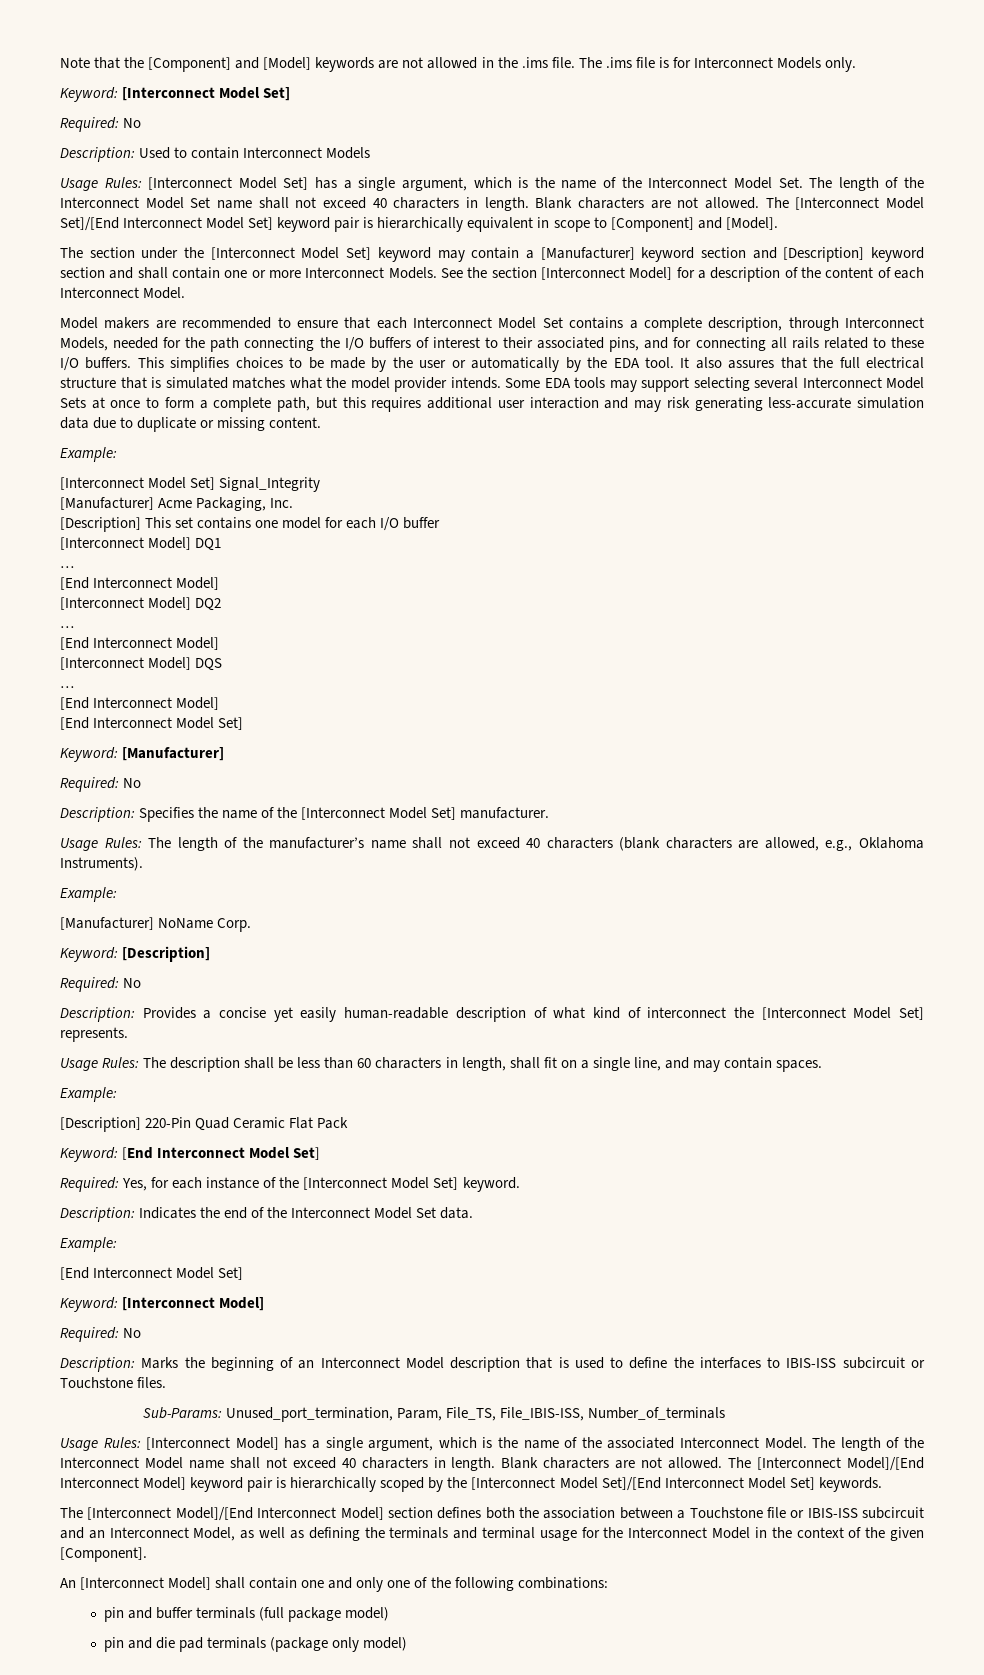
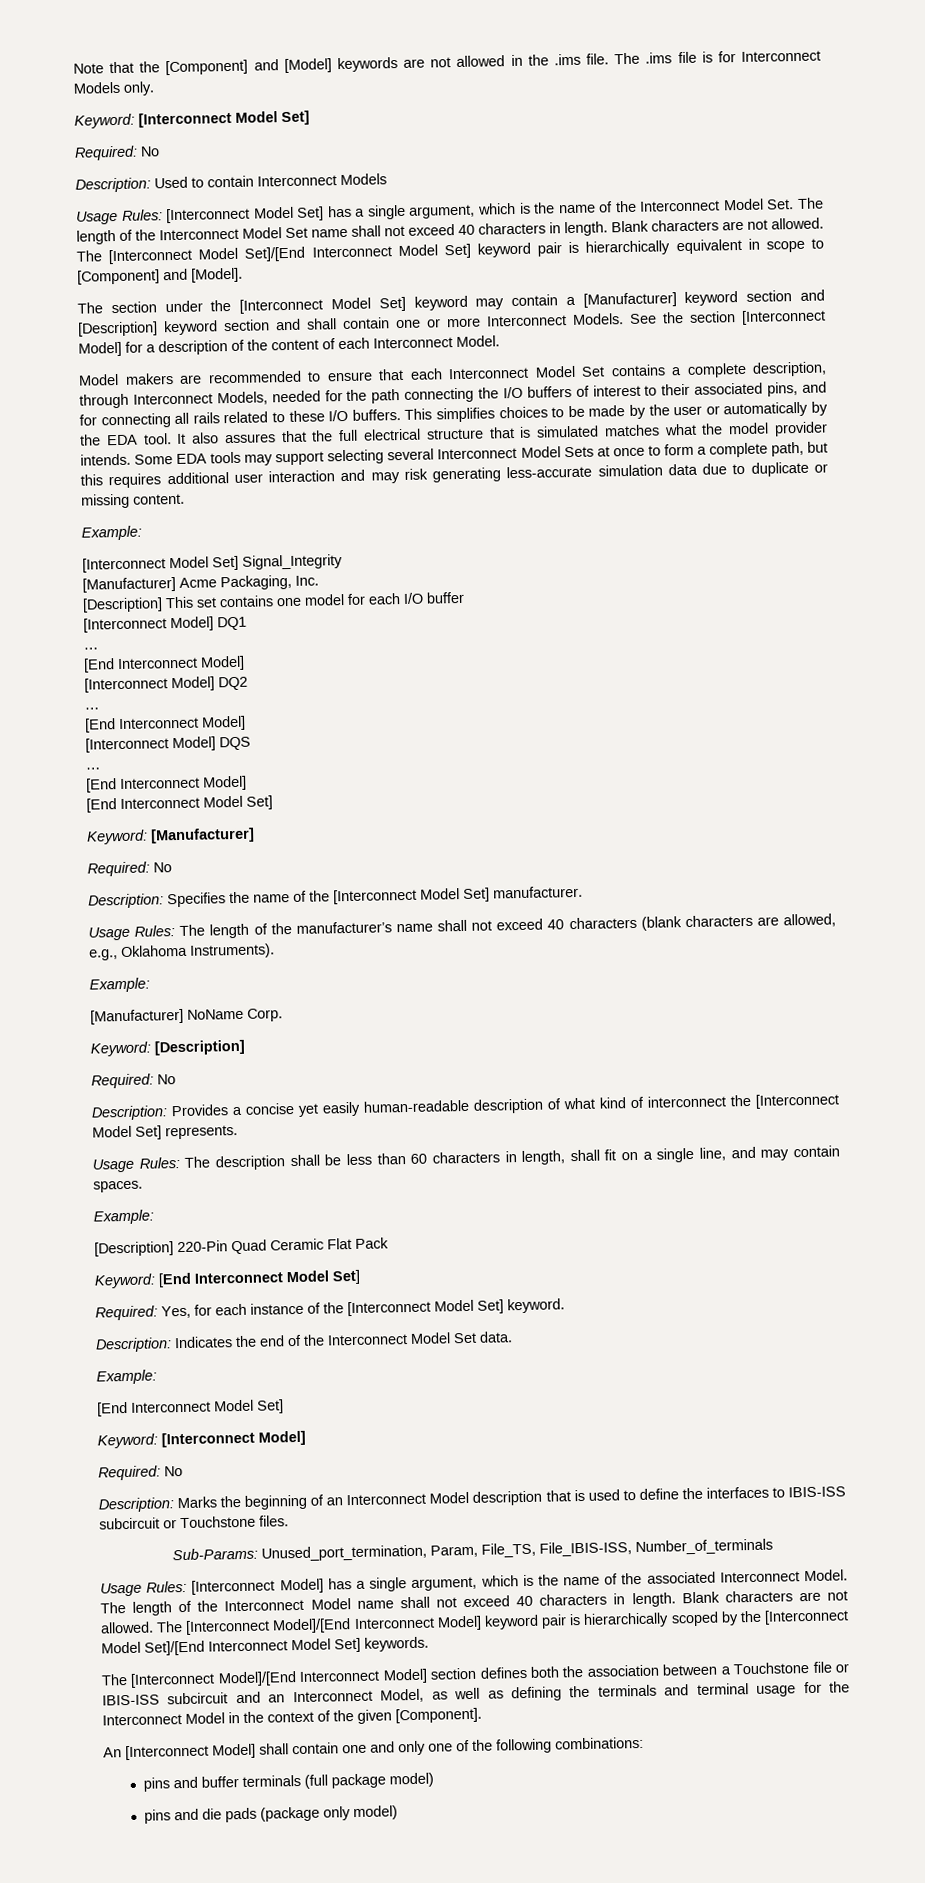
[104,1607,125,1622] pin -> [143,1777,171,1792] pins
[104,1637,125,1652] pin -> [144,1809,172,1824] pins
[179,1637,267,1652] pad terminals -> [225,1807,258,1823] pads

